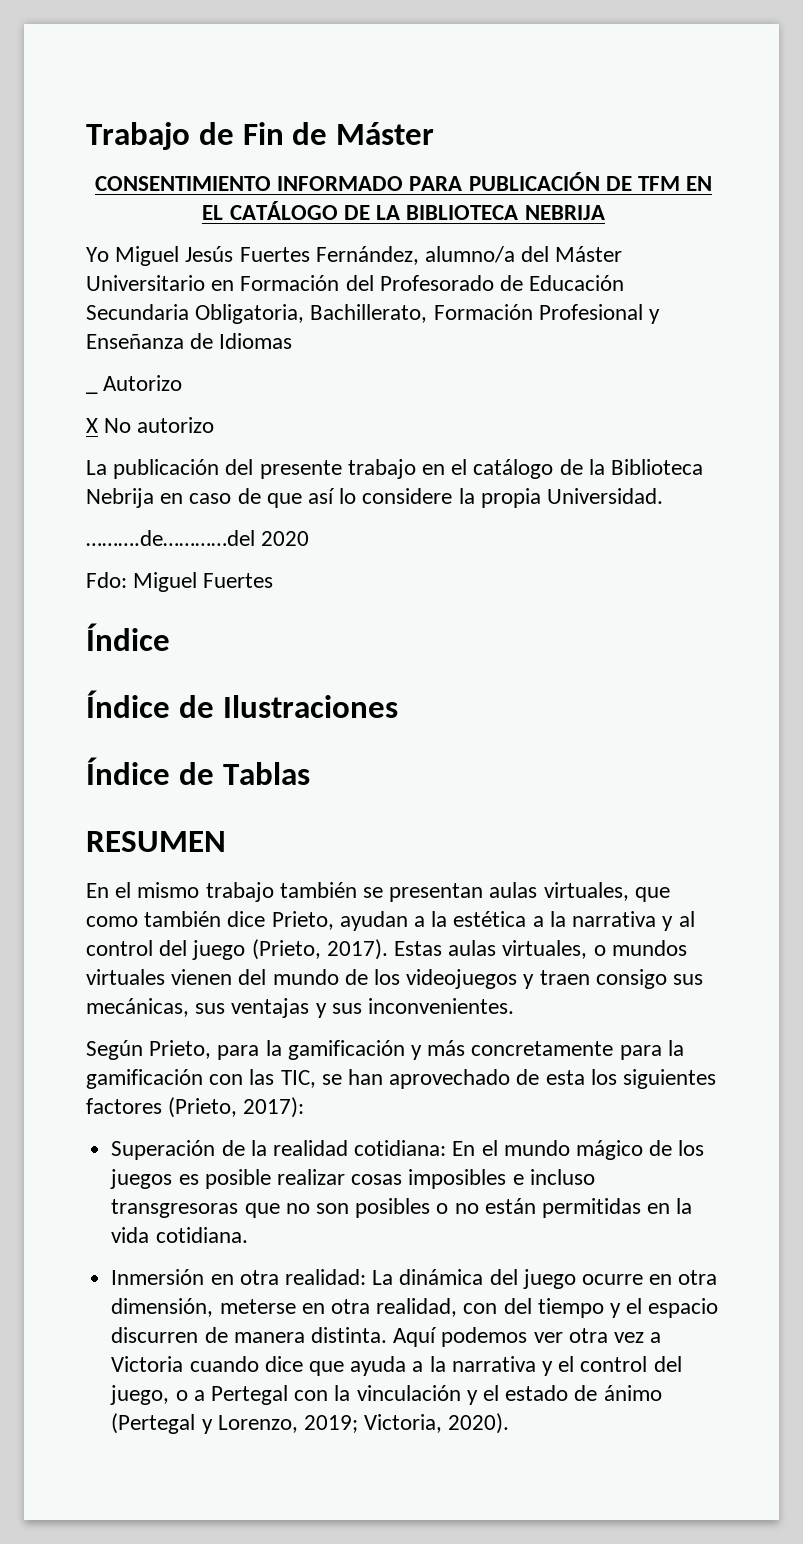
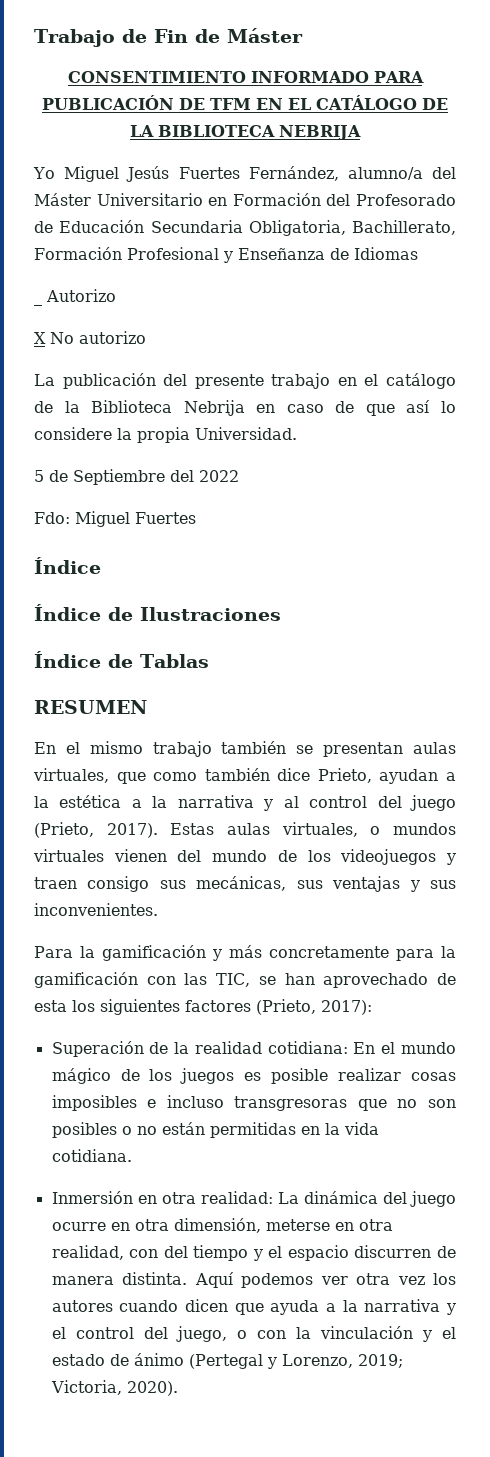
[86,530,310,546] ……….de…………del 2020 -> [34,469,239,485] 5 de Septiembre del 2022
[86,1040,260,1060] Según Prieto, para -> [34,946,73,958] Para
[650,1332,662,1343] [111,1356,303,1372] a Victoria cuando dice -> [432,1273,456,1285] [51,1299,228,1312] los autores cuando dicen
[193,1385,288,1405] a Pertegal -> (247, 1334) none

